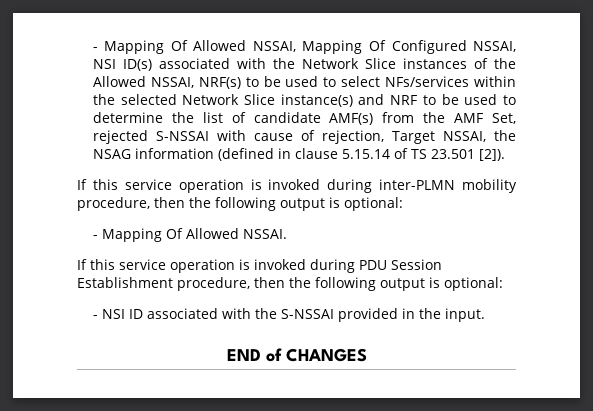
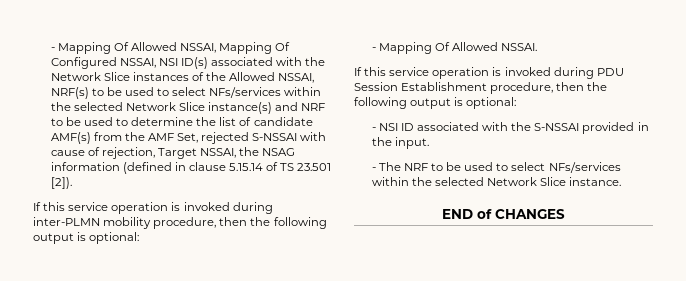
(485, 315) none -> [371,162,621,173] [371,177,622,186] // - The NRF to be used to select NFs/services within the selected Network Slice instance.

